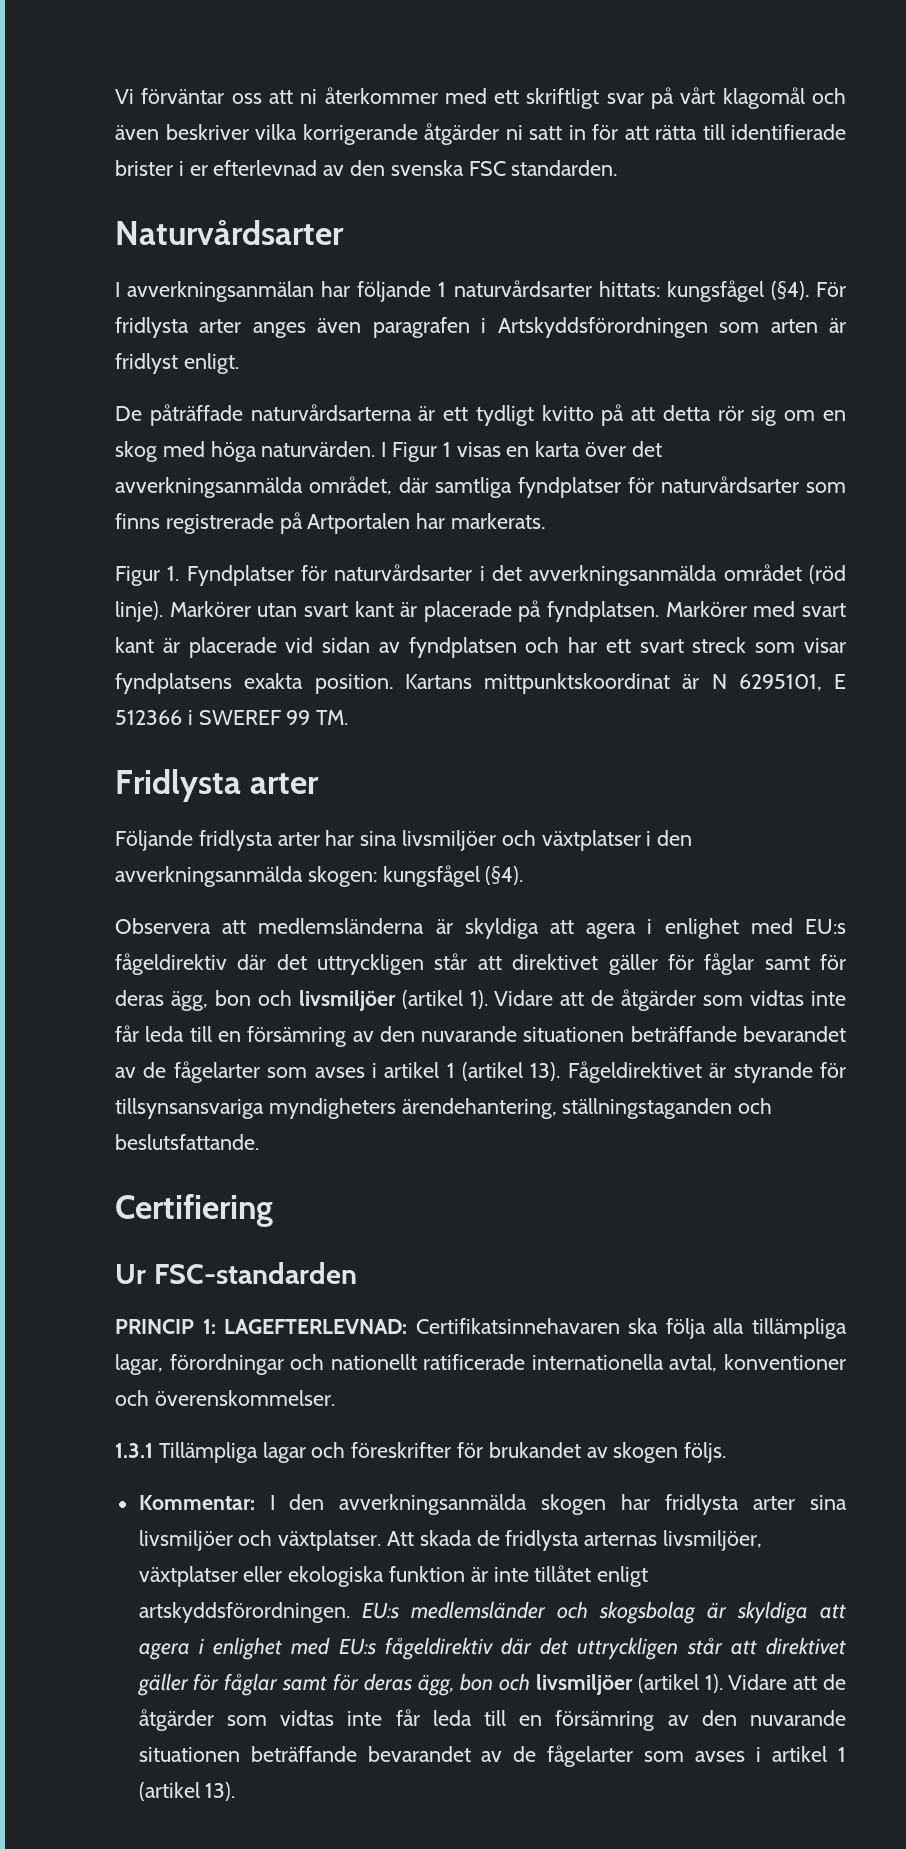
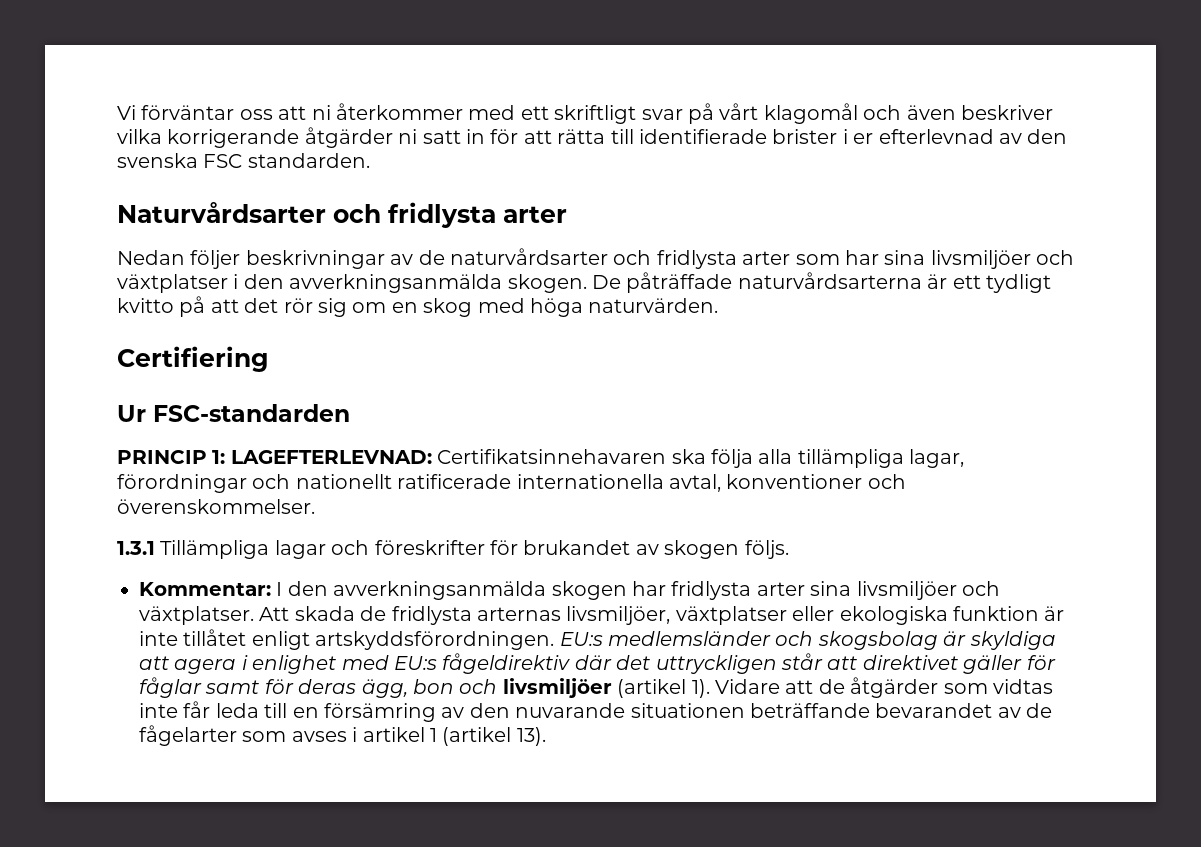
[115,280,846,302] [115,317,847,338] [115,353,239,374] // I avverkningsanmälan har följande 1 naturvårdsarter hittats: kungsfågel (§4). För fridlysta arter anges även paragrafen i Artskyddsförordningen som arten är fridlyst enligt. // -> [333,202,567,228] [117,248,1075,269] [117,274,587,293] och fridlysta arter // Nedan följer beskrivningar av de naturvårdsarter och fridlysta arter som har sina livsmiljöer och växtplatser i den avverkningsanmälda skogen.
[662,405,711,421] detta -> [244,298,279,313] det
[381,441,662,462] [115,476,846,498] [115,512,546,534] [115,564,846,586] [115,600,846,622] [115,637,846,658] [115,673,846,694] [115,710,349,725] [115,769,320,802] [115,830,693,851] [115,865,524,887] [115,918,847,939] [115,953,847,975] [115,989,846,1011] [115,1025,846,1047] [115,1061,846,1083] [115,1098,773,1119] [115,1134,259,1150] I Figur 1 visas en karta över det avverkningsanmälda området, där samtliga fyndplatser för naturvårdsarter som finns registrerade på Artportalen har markerats. // Figur 1. Fyndplatser för naturvårdsarter i det avverkningsanmälda området (röd linje). Markörer utan svart kant är placerade på fyndplatsen. Markörer med svart kant är placerade vid sidan av fyndplatsen och har ett svart streck som visar fyndplatsens exakta position. Kartans mittpunktskoordinat är N 6295101, E 512366 i SWEREF 99 TM. // Fridlysta arter // Följande fridlysta arter har sina livsmiljöer och växtplatser i den avverkningsanmälda skogen: kungsfågel (§4). // Observera att medlemsländerna är skyldiga att agera i enlighet med EU:s fågeldirektiv där det uttryckligen står att direktivet gäller för fåglar samt för deras ägg, bon och livsmiljöer (artikel 1). Vidare att de åtgärder som vidtas inte får leda till en försämring av den nuvarande situationen beträffande bevarandet av de fågelarter som avses i artikel 1 (artikel 13). Fågeldirektivet är styrande för tillsynsansvariga myndigheters ärendehantering, ställningstaganden och beslutsfattande. -> (719, 305) none

